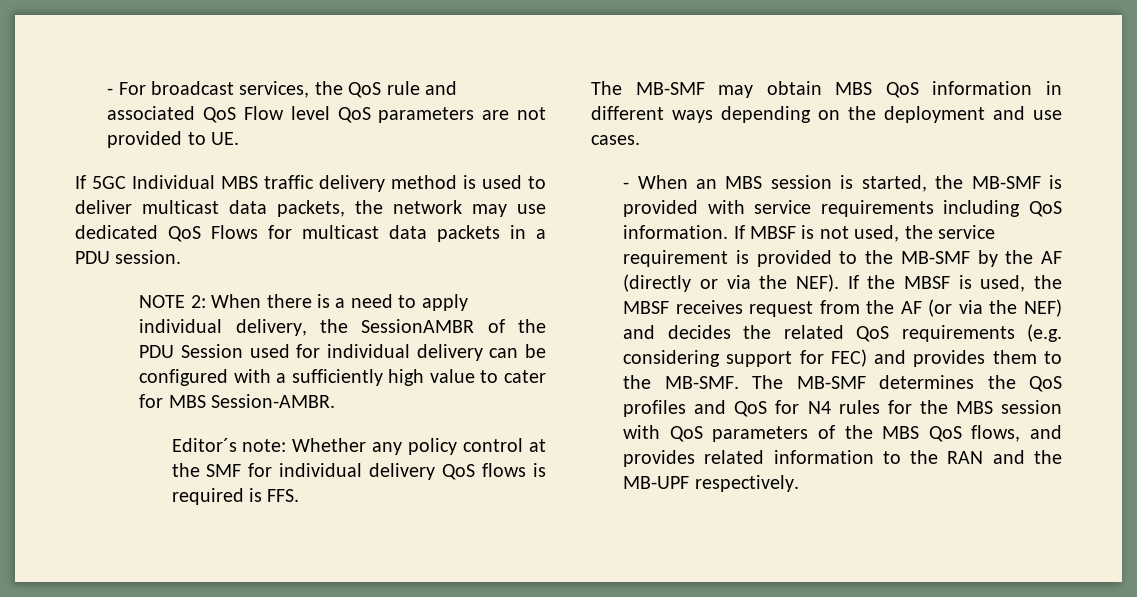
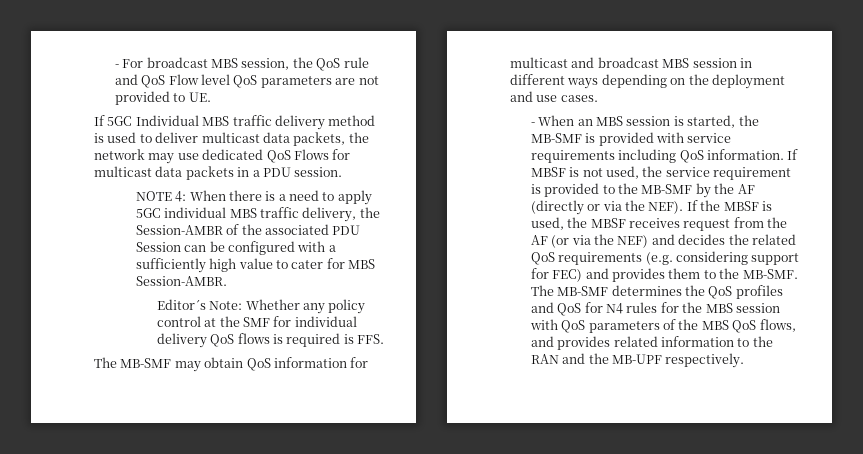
[239,81,310,98] services, -> [211,58,290,70] MBS session,
[107,106,196,120] associated -> (138, 79) none
[190,295,206,308] 2: -> [175,191,187,202] 4:
[139,319,223,333] individual -> [135,207,299,218] 5GC individual MBS traffic
[361,319,546,333] SessionAMBR of the -> [135,224,329,235] Session-AMBR of the associated
[249,344,483,361] used for individual delivery -> (181, 247) none
[242,439,287,452] note: -> [209,301,243,310] Note:
[835,82,873,95] MBS -> (244, 362) none
(1033, 88) none -> [350,357,369,368] [510,57,737,68] for multicast and broadcast MBS session

